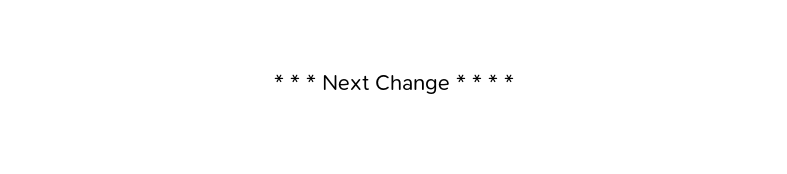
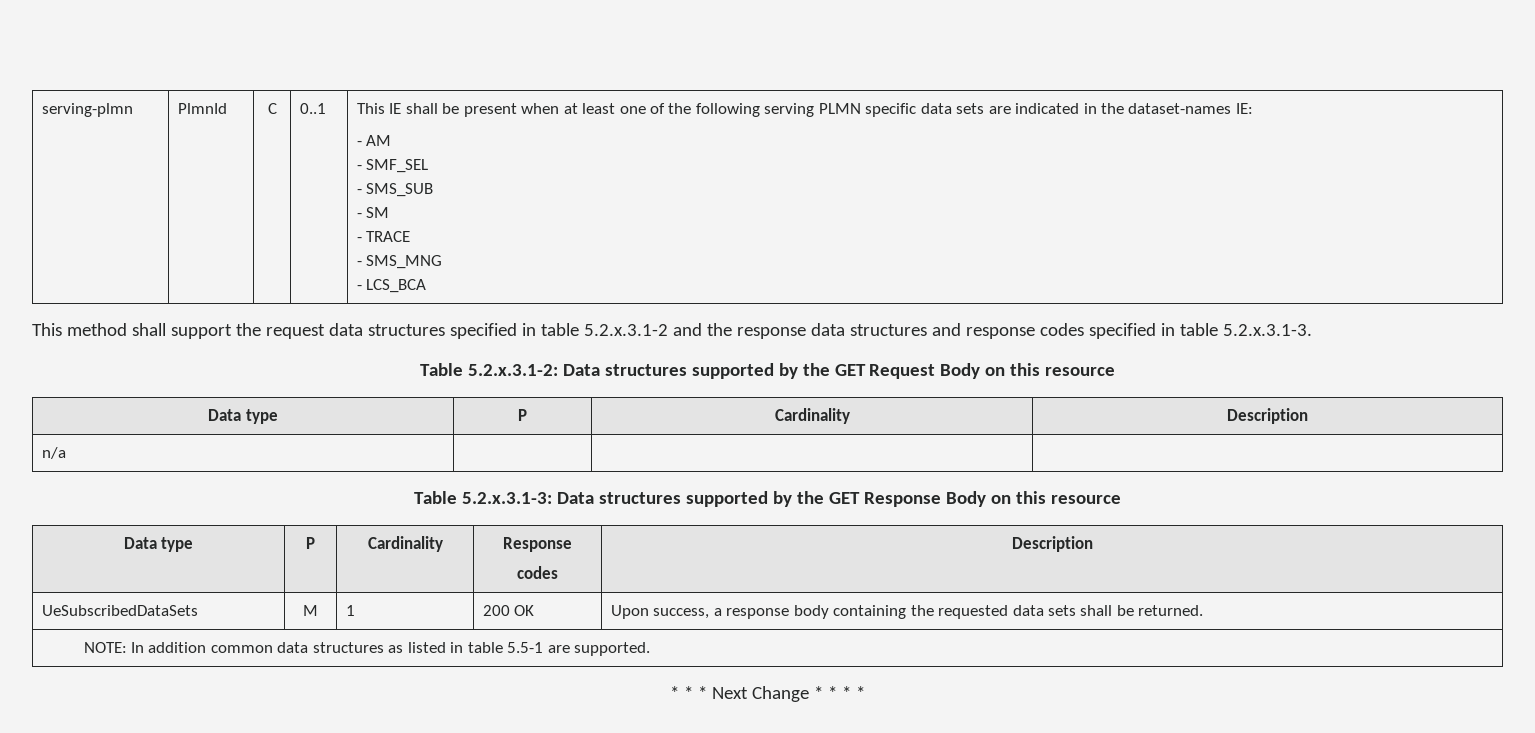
(273, 82) none -> [41,103,133,117] [177,103,227,114] [267,103,277,114] [299,103,326,114] [356,103,1253,117] [356,135,392,146] [356,159,429,173] [356,183,434,197] [356,207,390,218] [356,231,411,242] [356,255,443,269] [356,279,427,293] [32,323,1312,339] [419,363,1116,379] [208,409,278,424] [518,409,527,421] [774,408,850,424] [1227,408,1308,424] [41,447,66,459] [414,491,1121,507] [123,537,194,552] [306,537,315,549] [367,536,443,552] [503,537,572,552] [517,566,558,579] [1011,536,1093,552] [41,605,198,616] [303,605,318,616] [345,605,355,616] [482,605,535,616] [610,605,1204,619] [83,642,651,656] serving-plmn | PlmnId | C | 0..1 | This IE shall be present when at least one of the following serving PLMN specific data sets are indicated in the dataset-names IE: // - AM // - SMF_SEL // - SMS_SUB // - SM // - TRACE // - SMS_MNG // - LCS_BCA // This method shall support the request data structures specified in table 5.2.x.3.1-2 and the response data structures and response codes specified in table 5.2.x.3.1-3. // Table 5.2.x.3.1-2: Data structures supported by the GET Request Body on this resource // Data type | P | Cardinality | Description // n/a | | | // Table 5.2.x.3.1-3: Data structures supported by the GET Response Body on this resource // Data type | P | Cardinality | Response // codes | Description // UeSubscribedDataSets | M | 1 | 200 OK | Upon success, a response body containing the requested data sets shall be returned. // NOTE: In addition common data structures as listed in table 5.5-1 are supported. //

